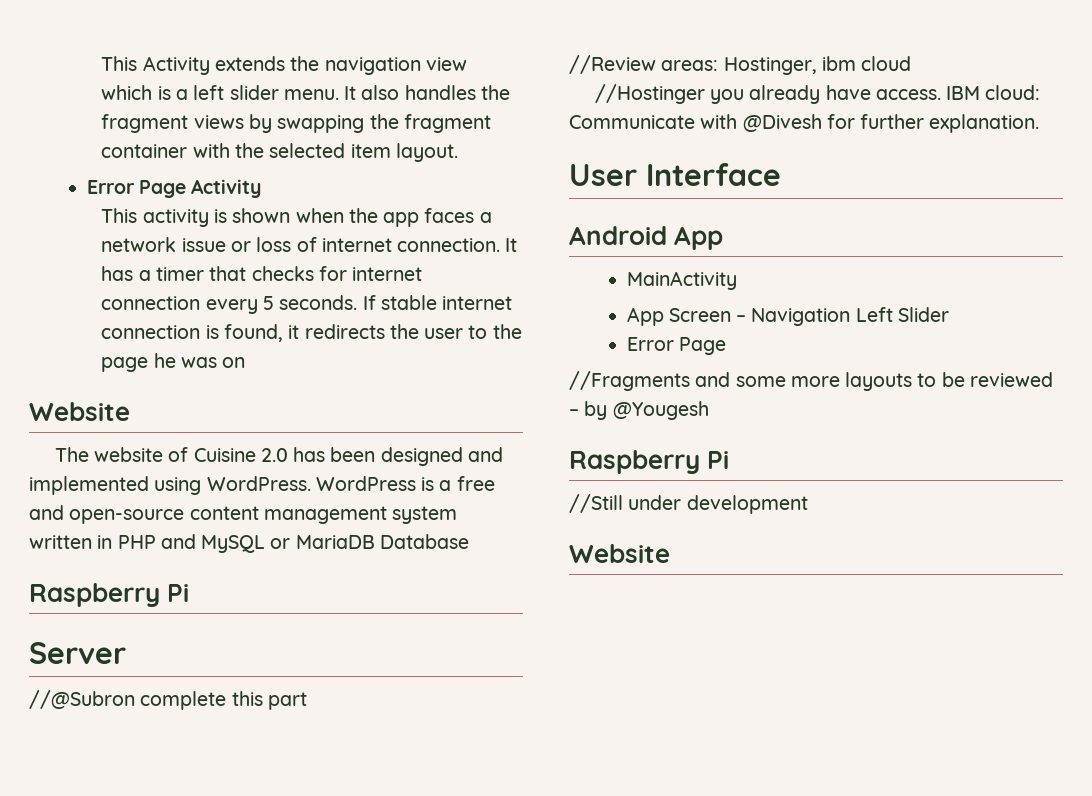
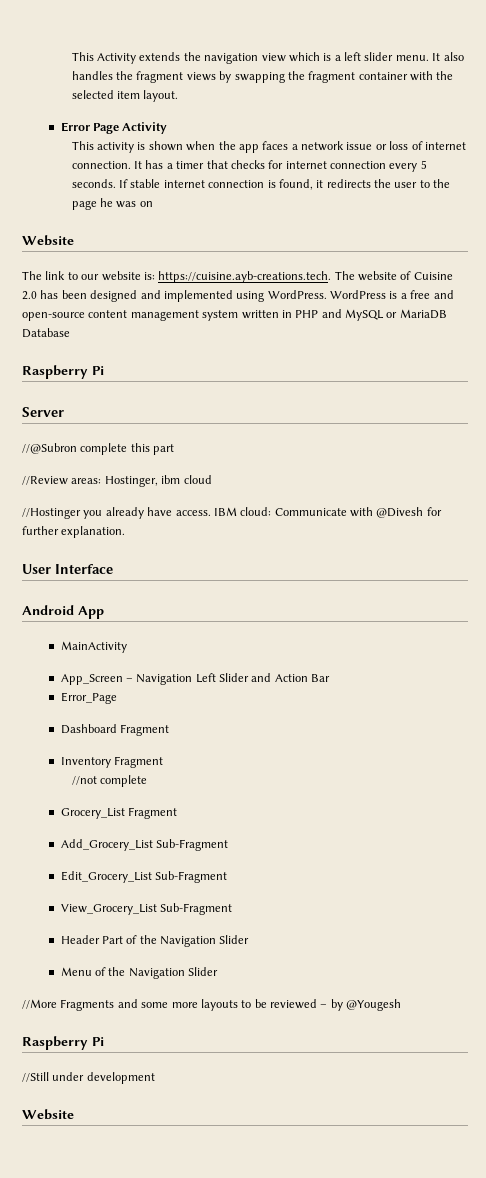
(89, 454) none -> [45,271,355,283] link to our website is: https://cuisine.ayb-creations.tech. The
[626,307,731,326] App Screen -> [60,674,123,685] App_Screen
[626,337,726,355] [569,371,690,391] // Error Page // //Fragments -> [251,673,331,682] [60,692,117,704] [60,724,169,736] [60,756,163,768] [71,775,148,787] [60,807,177,819] [60,839,228,851] [60,871,227,883] [60,903,232,915] [60,935,250,947] [60,967,219,979] [22,999,115,1011] and Action Bar // Error_Page // Dashboard Fragment // Inventory Fragment // //not complete // Grocery_List Fragment // Add_Grocery_List Sub-Fragment // Edit_Grocery_List Sub-Fragment // View_Grocery_List Sub-Fragment // Header Part of the Navigation Slider // Menu of the Navigation Slider // //More Fragments

